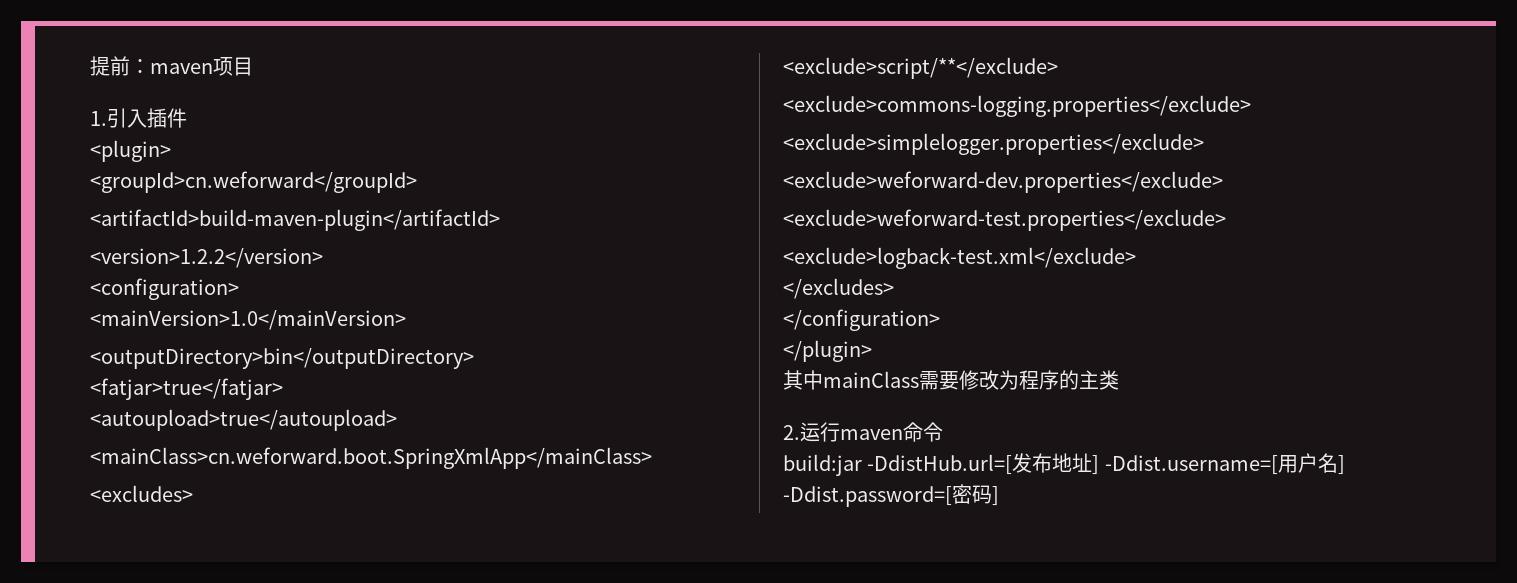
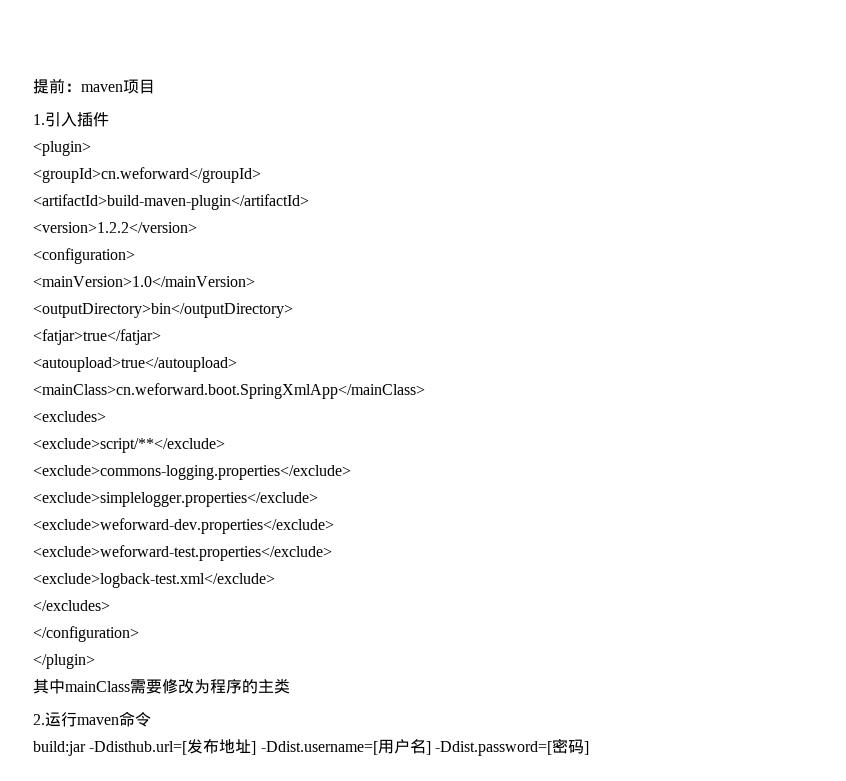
[867,454,1013,475] -DdistHub.url=[ -> [89,741,188,755] -Ddisthub.url=[

